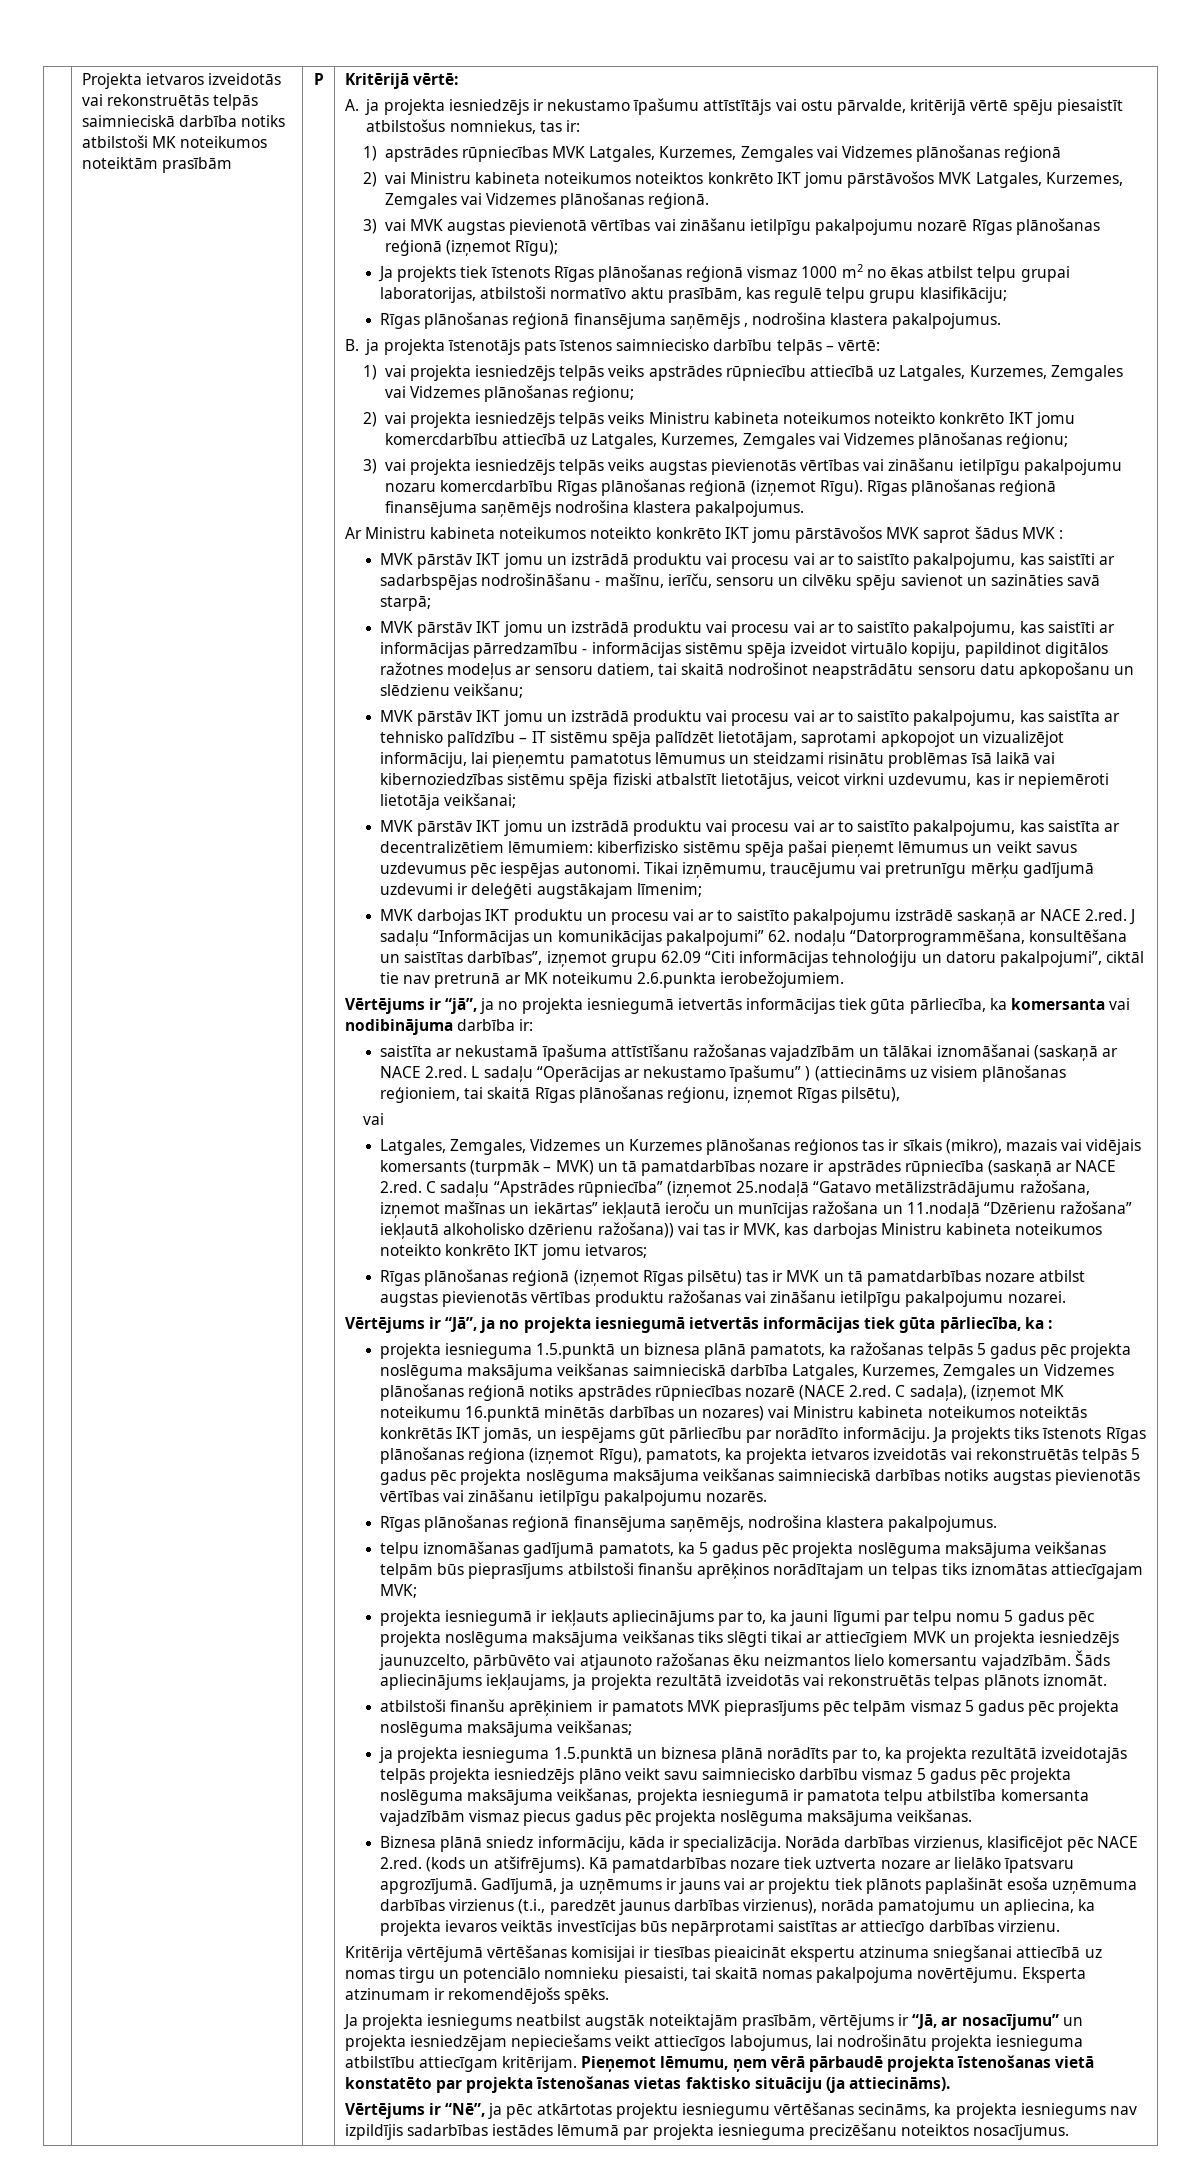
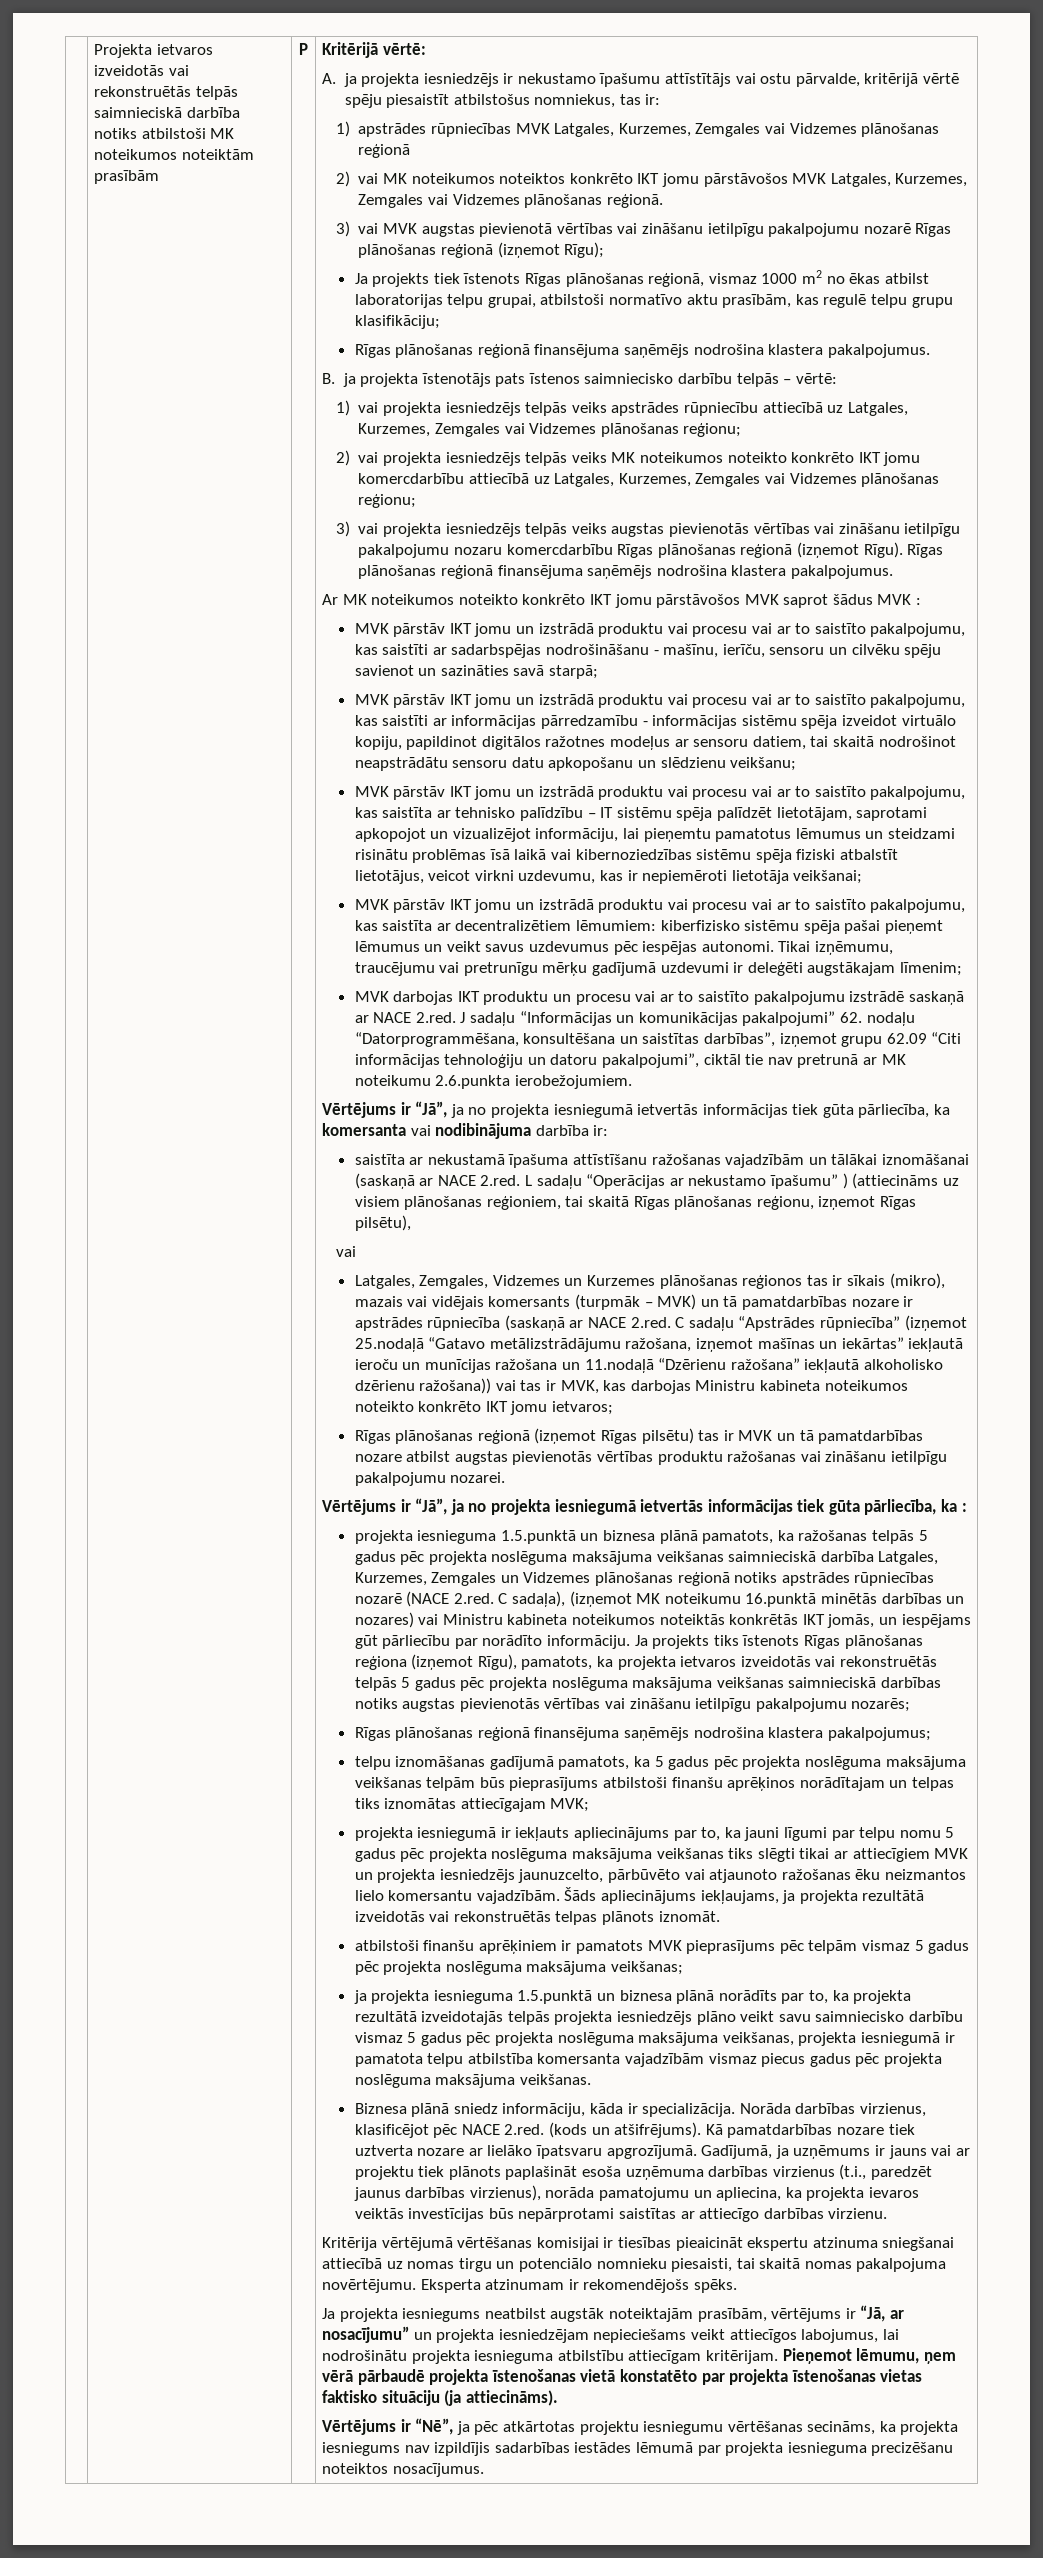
[409,172,541,184] Ministru kabineta -> [383,173,408,184] MK
[686,266,744,282] reģionā -> [648,273,705,287] reģionā,
[977,266,1070,282] [379,287,476,303] telpu grupai laboratorijas, -> [354,294,536,308] laboratorijas telpu grupai,
[743,323,748,327] , -> (690, 351) none
[648,412,779,424] Ministru kabineta -> [611,452,636,463] MK
[364,527,495,539] Ministru kabineta -> [342,594,367,605] MK
[444,998,477,1014] “jā”, -> [415,1101,448,1118] “Jā”,
[705,1491,767,1502] [379,1515,998,1532] nozarēs. // Rīgas plānošanas reģionā finansējuma saņēmējs, nodrošina klastera pakalpojumus. -> [851,1698,911,1712] [354,1727,931,1741] nozarēs; // Rīgas plānošanas reģionā finansējuma saņēmējs nodrošina klastera pakalpojumus;

